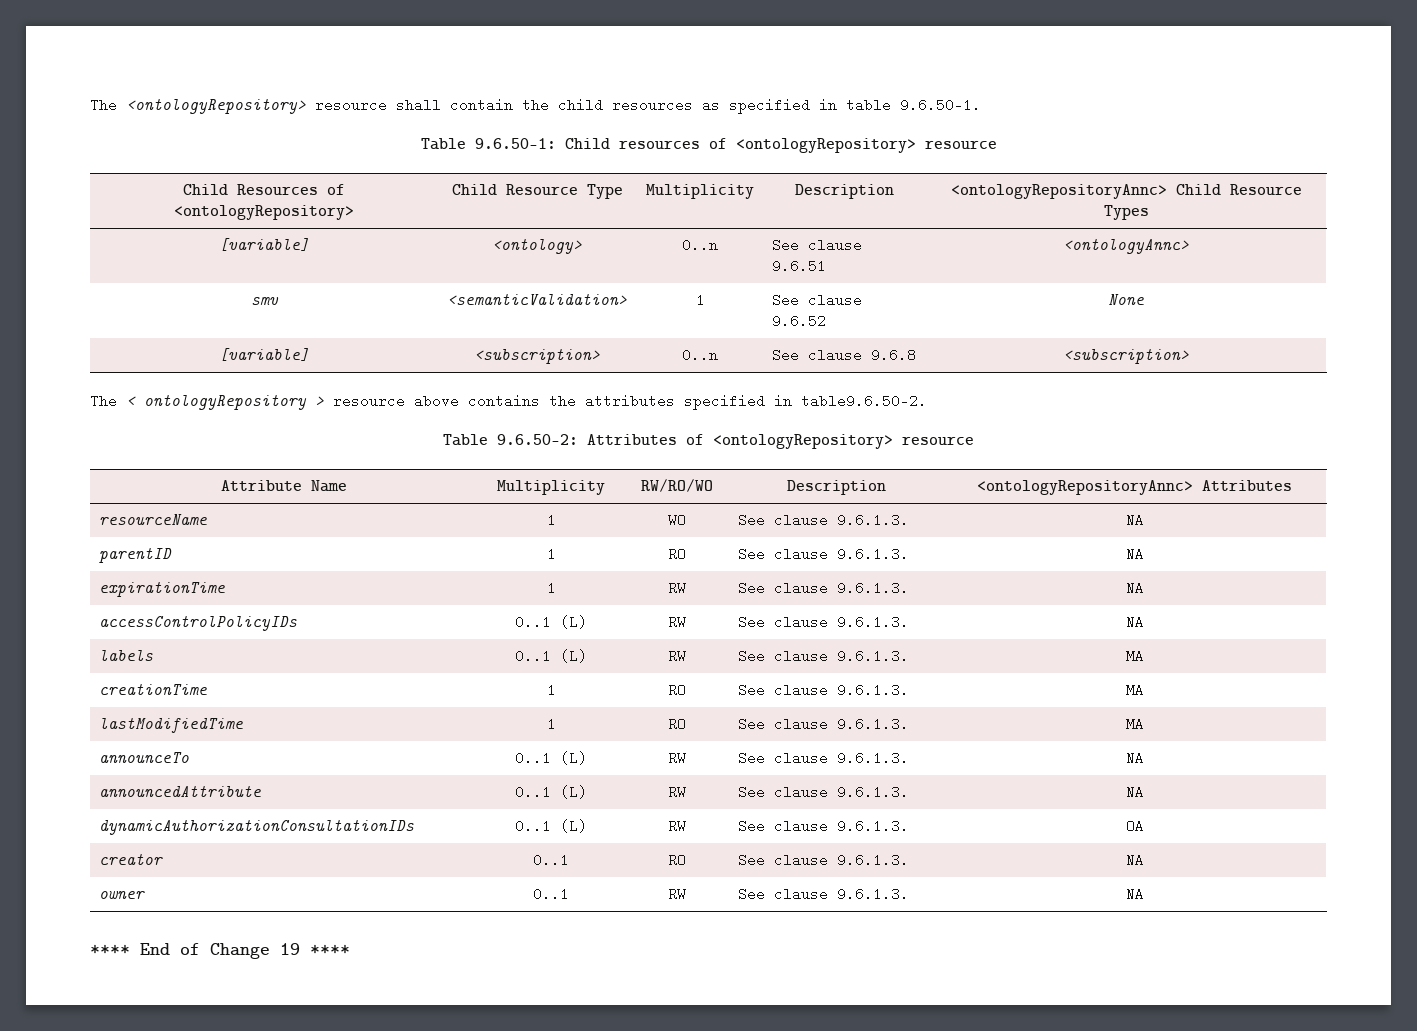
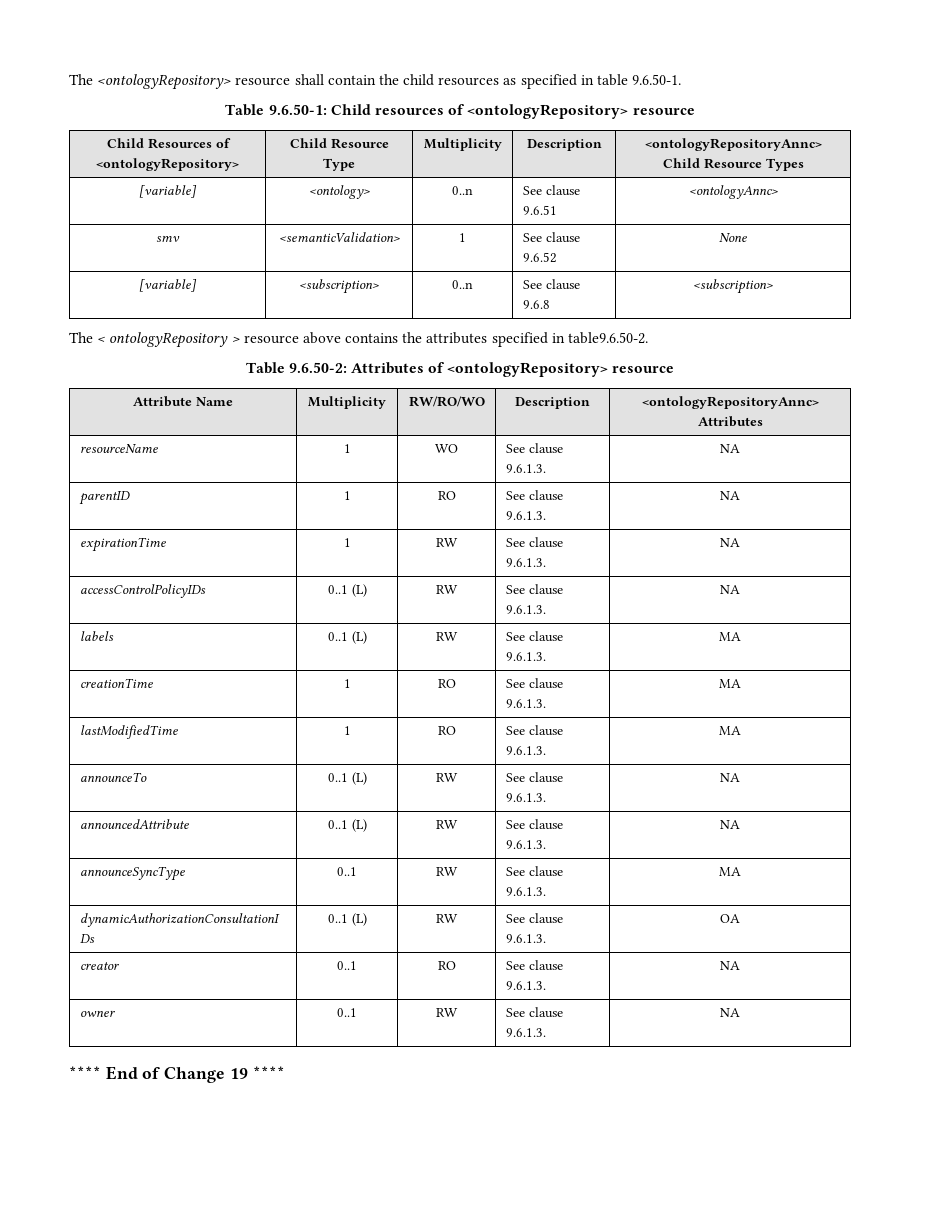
(1144, 792) none -> [79,866,185,881] [337,867,357,876] [436,867,458,876] [505,866,563,877] [505,887,546,896] [719,867,741,876] // announceSyncType | 0..1 | RW | See clause 9.6.1.3. | MA

